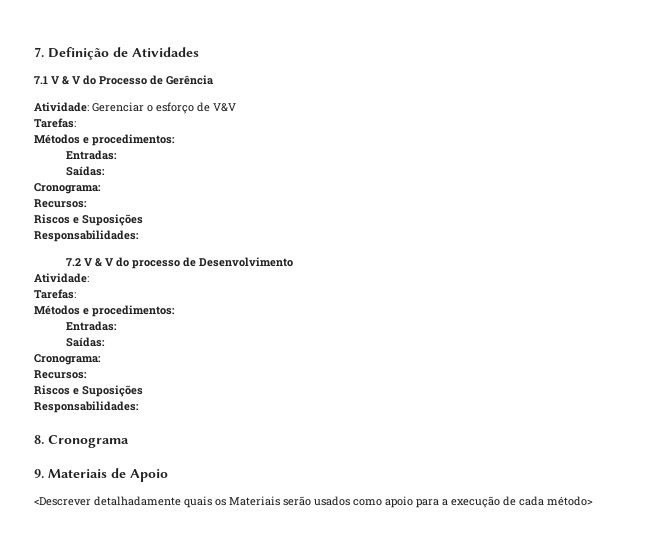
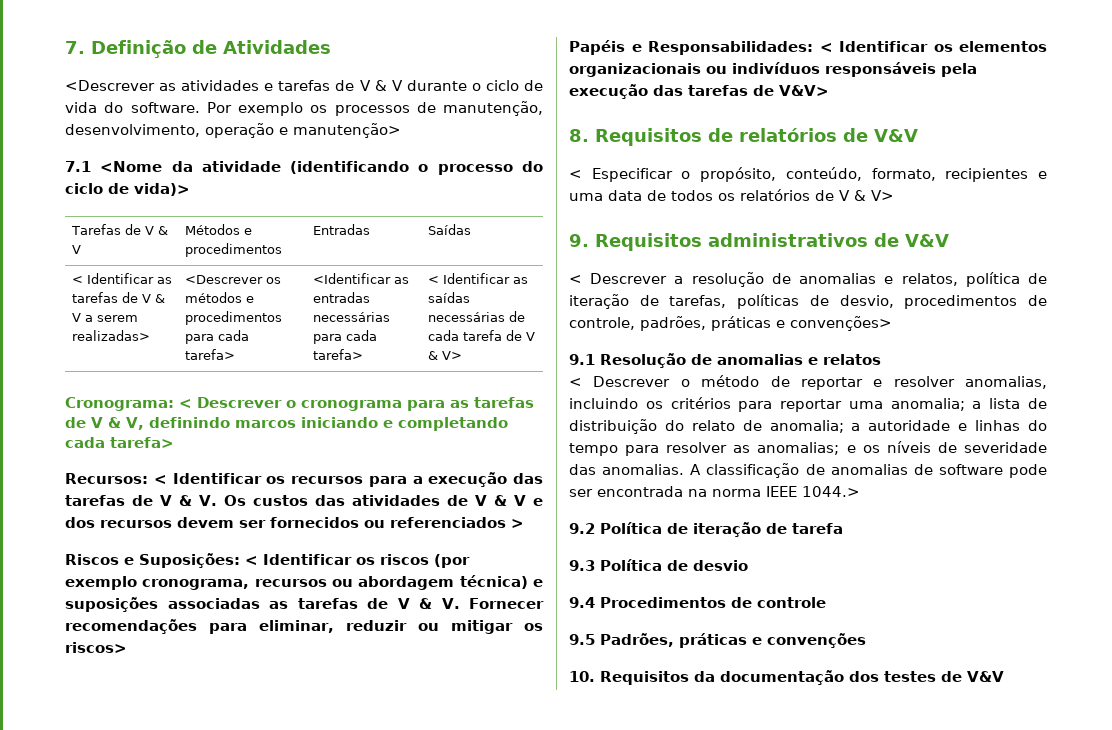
[34,75,213,85] [34,102,236,114] [34,118,76,128] [34,134,175,146] [66,150,118,160] [66,166,106,176] [34,183,101,194] [34,199,87,208] [34,214,143,226] [34,230,139,242] [66,257,294,269] [34,273,89,283] [34,289,76,299] [34,305,175,317] [66,321,118,331] [66,337,106,347] [34,354,101,365] [34,370,87,379] [34,385,143,397] [34,401,139,413] [34,435,129,448] [34,468,168,482] [34,496,593,508] 7.1 V & V do Processo de Gerência // Atividade: Gerenciar o esforço de V&V // Tarefas: // Métodos e procedimentos: // Entradas: // Saídas: // Cronograma: // Recursos: // Riscos e Suposições // Responsabilidades: // 7.2 V & V do processo de Desenvolvimento // Atividade: // Tarefas: // Métodos e procedimentos: // Entradas: // Saídas: // Cronograma: // Recursos: // Riscos e Suposições // Responsabilidades: // 8. Cronograma // 9. Materiais de Apoio // <Descrever detalhadamente quais os Materiais serão usados como apoio para a execução de cada método> -> [65,80,543,91] [65,101,543,116] [65,123,401,138] [65,161,543,175] [65,183,190,196] [70,224,168,235] [71,245,81,254] [184,224,252,235] [184,243,282,257] [312,224,370,235] [427,224,471,235] [71,273,172,284] [71,292,165,303] [71,313,138,322] [71,330,150,341] [184,275,281,284] [184,292,254,303] [184,311,282,325] [184,330,249,344] [184,349,235,360] [312,273,409,284] [312,292,370,303] [312,312,390,322] [312,330,377,344] [312,349,363,360] [427,273,528,284] [427,292,470,303] [427,311,525,322] [427,330,535,341] [427,351,462,360] [65,397,534,411] [65,417,508,431] [65,437,174,448] [65,472,543,487] [65,495,543,506] [65,517,524,528] [65,553,470,568] [65,575,543,590] [65,597,544,612] [65,619,543,634] [65,642,127,653] [569,40,1047,55] [569,62,977,77] [569,84,829,99] [569,128,918,146] [569,167,1047,182] [569,189,894,201] [569,233,949,251] [569,272,1047,287] [569,294,1047,309] [569,316,892,331] [569,353,881,368] [569,375,1047,390] [569,397,1047,412] [569,419,1047,434] [569,441,1047,456] [569,463,1047,478] [569,486,860,497] [569,522,843,537] [569,559,748,571] [569,597,826,608] [569,633,866,648] [569,670,1004,685] <Descrever as atividades e tarefas de V & V durante o ciclo de vida do software. Por exemplo os processos de manutenção, desenvolvimento, operação e manutenção> // 7.1 <Nome da atividade (identificando o processo do ciclo de vida)> // Tarefas de V & V | Métodos e procedimentos | Entradas | Saídas // < Identificar as tarefas de V & V a serem realizadas> | <Descrever os métodos e procedimentos para cada tarefa> | <Identificar as entradas necessárias para cada tarefa> | < Identificar as saídas necessárias de cada tarefa de V & V> // Cronograma: < Descrever o cronograma para as tarefas de V & V, definindo marcos iniciando e completando cada tarefa> // Recursos: < Identificar os recursos para a execução das tarefas de V & V. Os custos das atividades de V & V e dos recursos devem ser fornecidos ou referenciados > // Riscos e Suposições: < Identificar os riscos (por exemplo cronograma, recursos ou abordagem técnica) e suposições associadas as tarefas de V & V. Fornecer recomendações para eliminar, reduzir ou mitigar os riscos> // Papéis e Responsabilidades: < Identificar os elementos organizacionais ou indivíduos responsáveis pela execução das tarefas de V&V> // 8. Requisitos de relatórios de V&V // < Especificar o propósito, conteúdo, formato, recipientes e uma data de todos os relatórios de V & V> // 9. Requisitos administrativos de V&V // < Descrever a resolução de anomalias e relatos, política de iteração de tarefas, políticas de desvio, procedimentos de controle, padrões, práticas e convenções> // 9.1 Resolução de anomalias e relatos // < Descrever o método de reportar e resolver anomalias, incluindo os critérios para reportar uma anomalia; a lista de distribuição do relato de anomalia; a autoridade e linhas do tempo para resolver as anomalias; e os níveis de severidade das anomalias. A classificação de anomalias de software pode ser encontrada na norma IEEE 1044.> // 9.2 Política de iteração de tarefa // 9.3 Política de desvio // 9.4 Procedimentos de controle // 9.5 Padrões, práticas e convenções // 10. Requisitos da documentação dos testes de V&V

